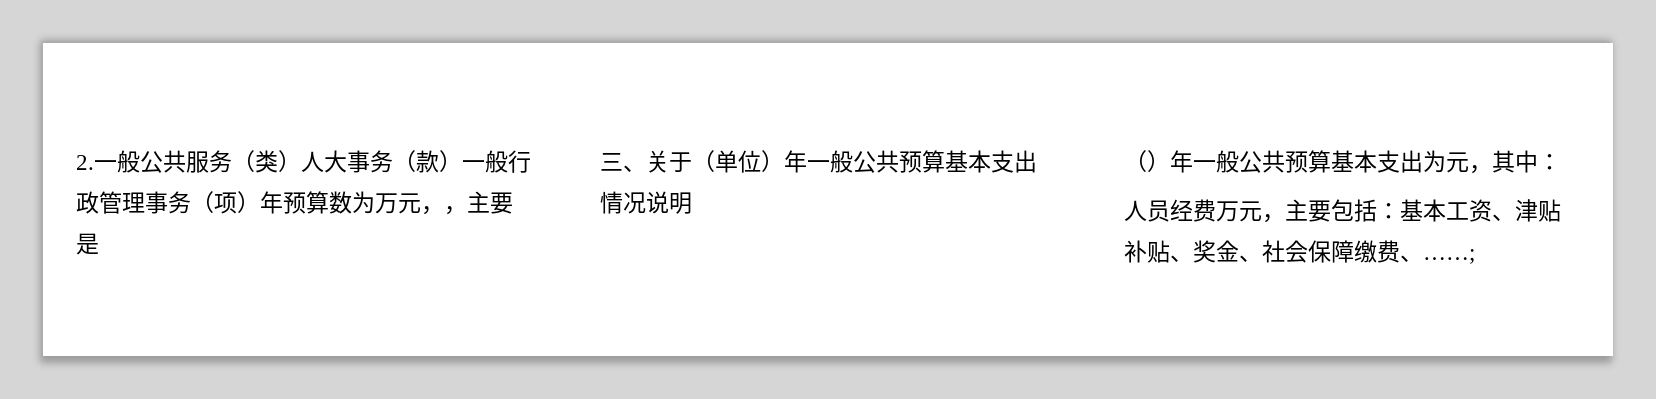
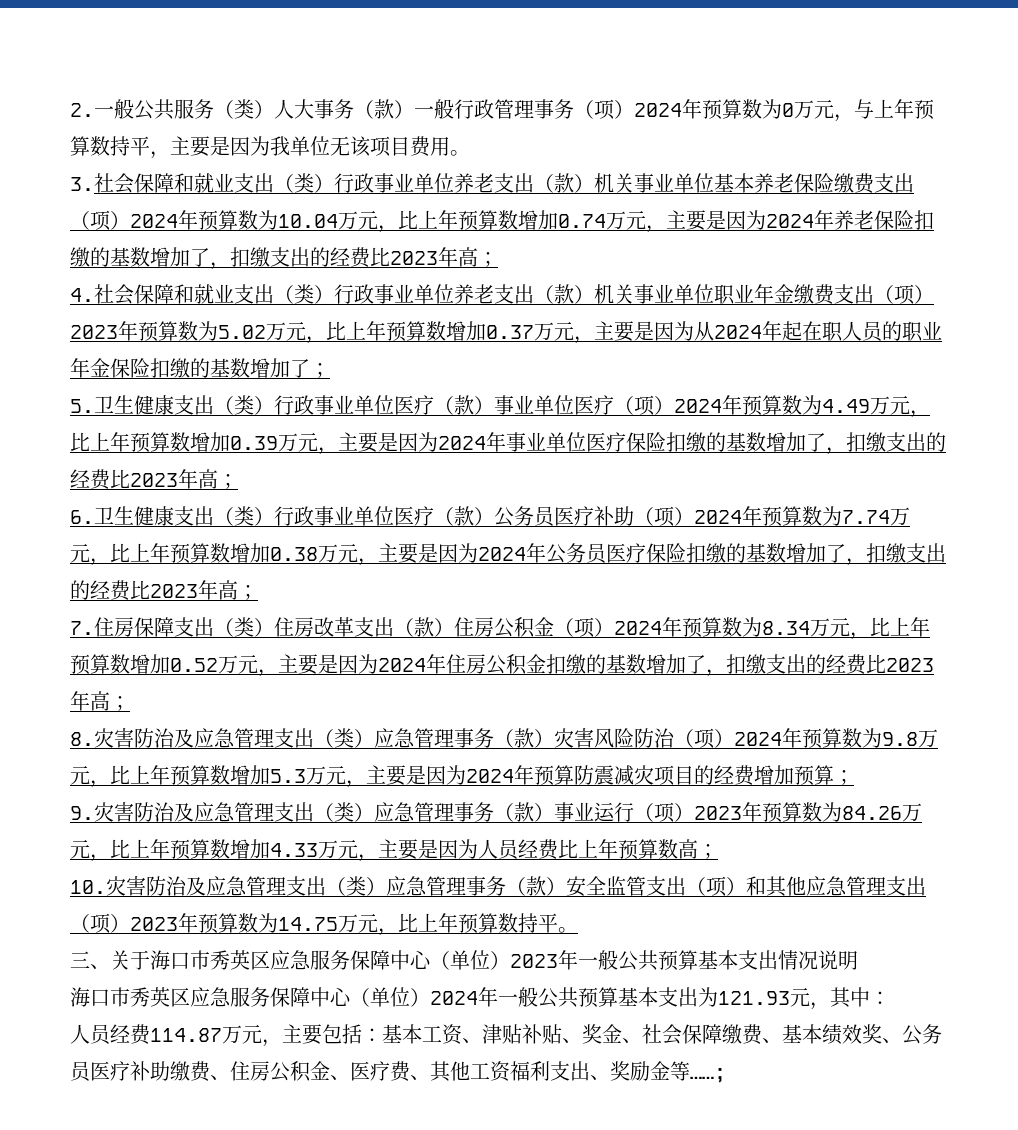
[260,191,513,215] [76,233,99,255] [600,150,784,173] 年预算数为万元，，主要是 // 三、关于（单位） -> [634,99,934,122] [70,136,470,159] [70,173,914,194] [70,210,934,233] [70,247,498,270] [70,284,934,305] [70,321,942,344] [70,358,330,378] [70,395,930,418] [70,432,946,455] [70,469,238,490] [70,506,910,527] [70,543,946,566] [70,580,258,601] [70,617,930,640] [70,654,934,677] [70,691,130,711] [70,728,938,749] [70,765,854,788] [70,802,922,823] [70,839,718,862] [70,876,926,897] [70,913,578,936] [70,950,558,970] 2024年预算数为0万元，与上年预算数持平，主要是因为我单位无该项目费用。 // 3.社会保障和就业支出（类）行政事业单位养老支出（款）机关事业单位基本养老保险缴费支出（项）2024年预算数为10.04万元，比上年预算数增加0.74万元，主要是因为2024年养老保险扣缴的基数增加了，扣缴支出的经费比2023年高； // 4.社会保障和就业支出（类）行政事业单位养老支出（款）机关事业单位职业年金缴费支出（项）2023年预算数为5.02万元，比上年预算数增加0.37万元，主要是因为从2024年起在职人员的职业年金保险扣缴的基数增加了； // 5.卫生健康支出（类）行政事业单位医疗（款）事业单位医疗（项）2024年预算数为4.49万元，比上年预算数增加0.39万元，主要是因为2024年事业单位医疗保险扣缴的基数增加了，扣缴支出的经费比2023年高； // 6.卫生健康支出（类）行政事业单位医疗（款）公务员医疗补助（项）2024年预算数为7.74万元，比上年预算数增加0.38万元，主要是因为2024年公务员医疗保险扣缴的基数增加了，扣缴支出的经费比2023年高； // 7.住房保障支出（类）住房改革支出（款）住房公积金（项）2024年预算数为8.34万元，比上年预算数增加0.52万元，主要是因为2024年住房公积金扣缴的基数增加了，扣缴支出的经费比2023年高； // 8.灾害防治及应急管理支出（类）应急管理事务（款）灾害风险防治（项）2024年预算数为9.8万元，比上年预算数增加5.3万元，主要是因为2024年预算防震减灾项目的经费增加预算； // 9.灾害防治及应急管理支出（类）应急管理事务（款）事业运行（项）2023年预算数为84.26万元，比上年预算数增加4.33万元，主要是因为人员经费比上年预算数高； // 10.灾害防治及应急管理支出（类）应急管理事务（款）安全监管支出（项）和其他应急管理支出（项）2023年预算数为14.75万元，比上年预算数持平。 // 三、关于海口市秀英区应急服务保障中心（单位）2023
[1124,150,1170,172] （） -> [70,987,478,1007] 海口市秀英区应急服务保障中心（单位）2024
(1446, 161) none -> [718,991,790,1005] 121.93
(1216, 210) none -> [150,1028,222,1042] 114.87
(1423, 258) none -> [782,1024,942,1045] [70,1061,690,1082] 基本绩效奖、公务员医疗补助缴费、住房公积金、医疗费、其他工资福利支出、奖励金等

